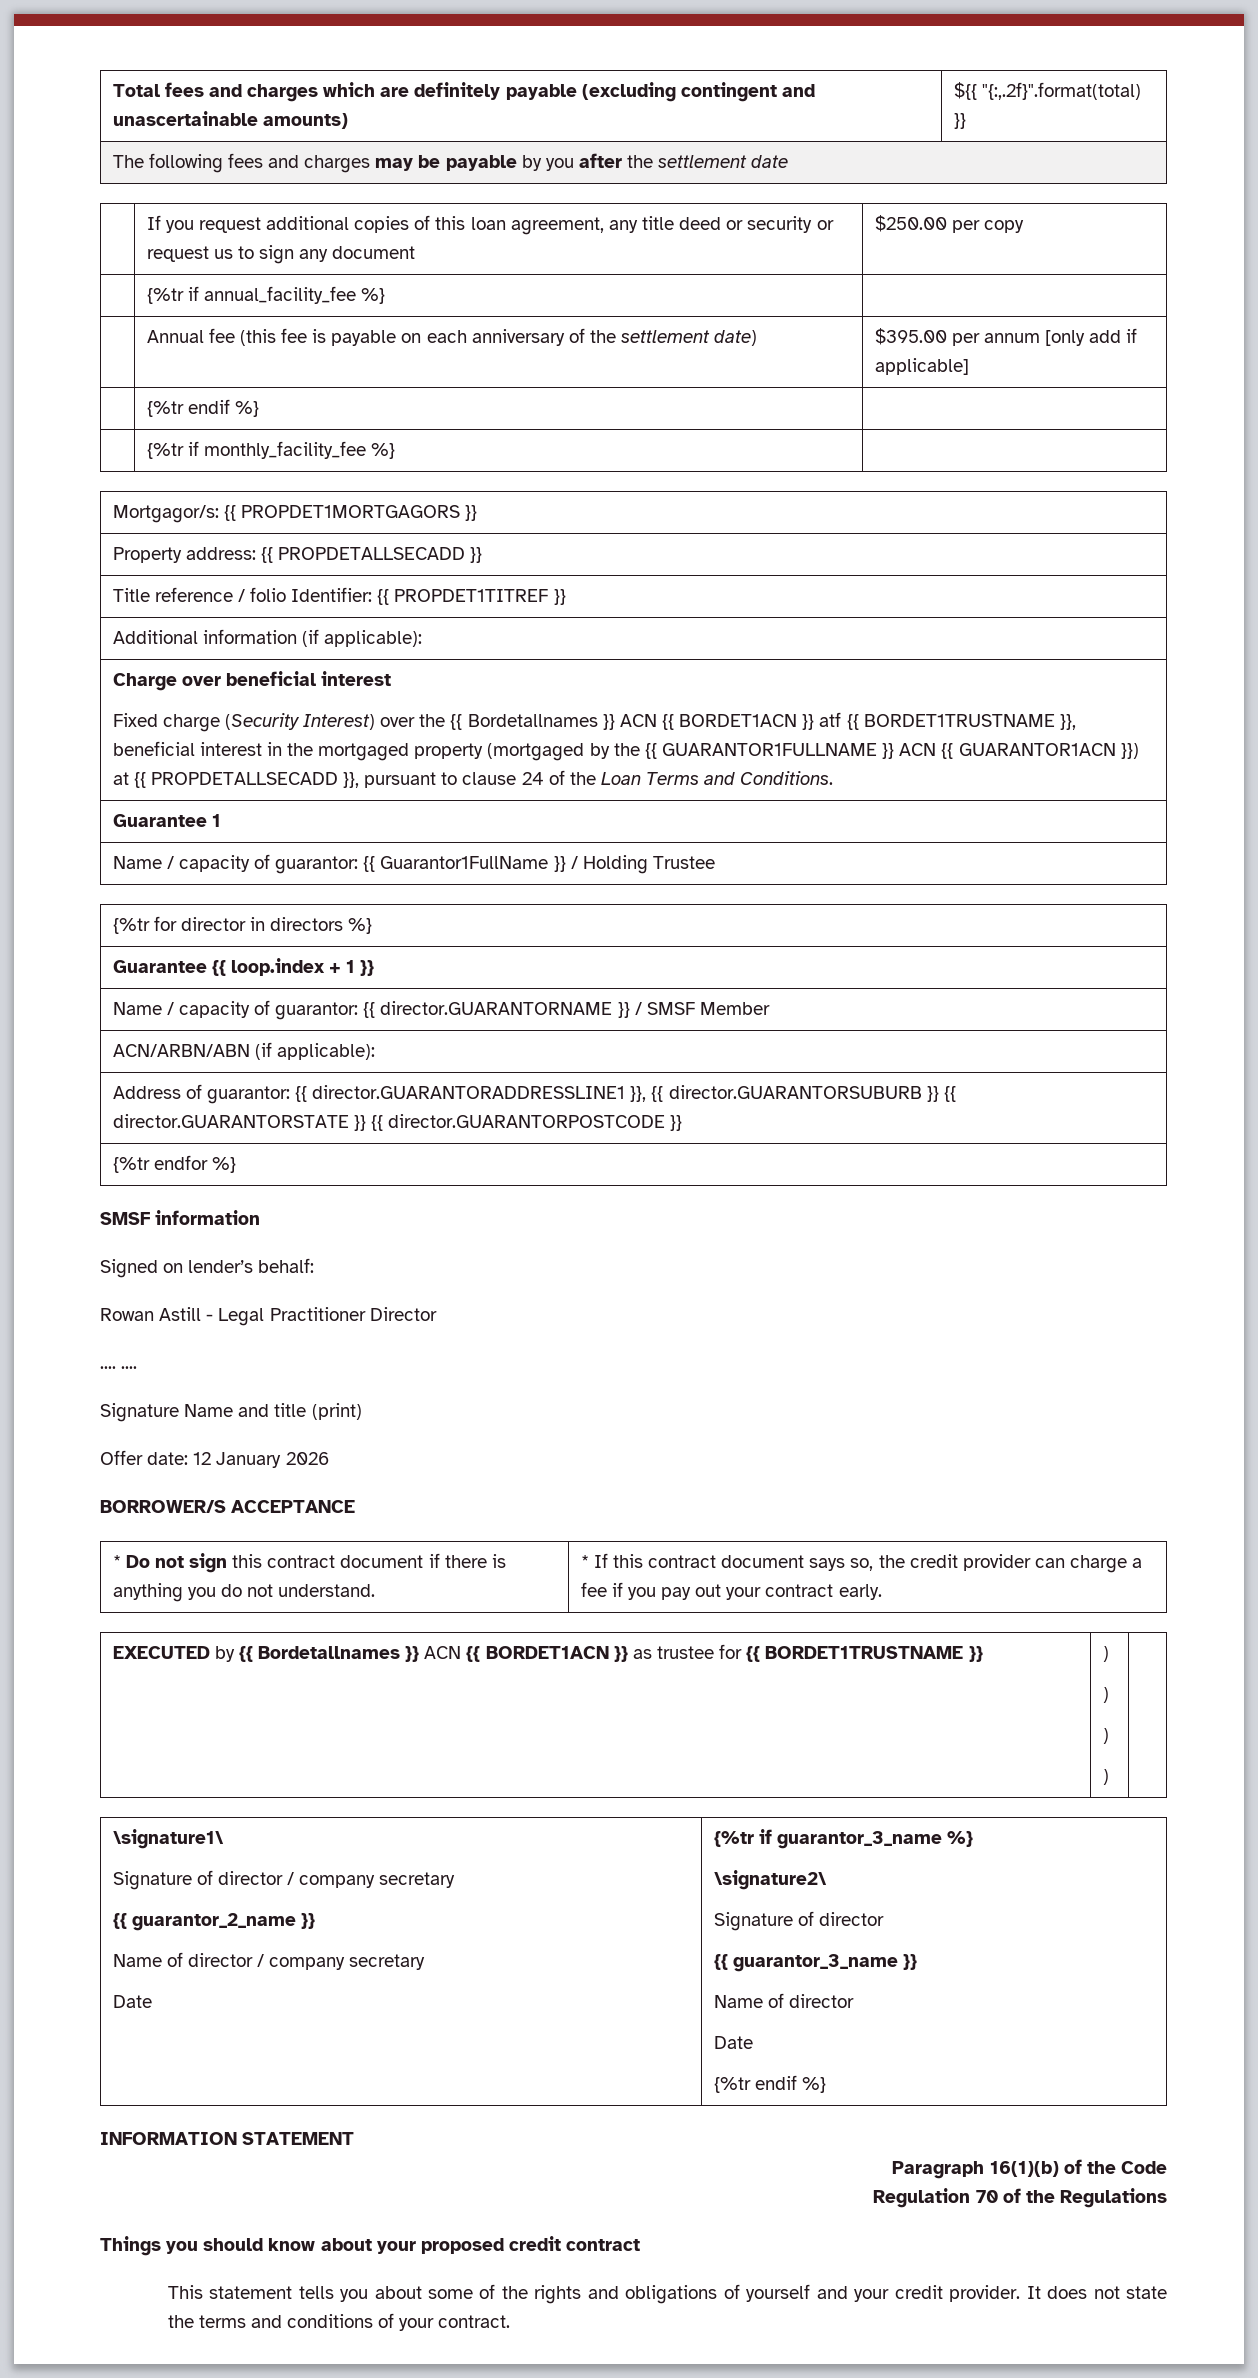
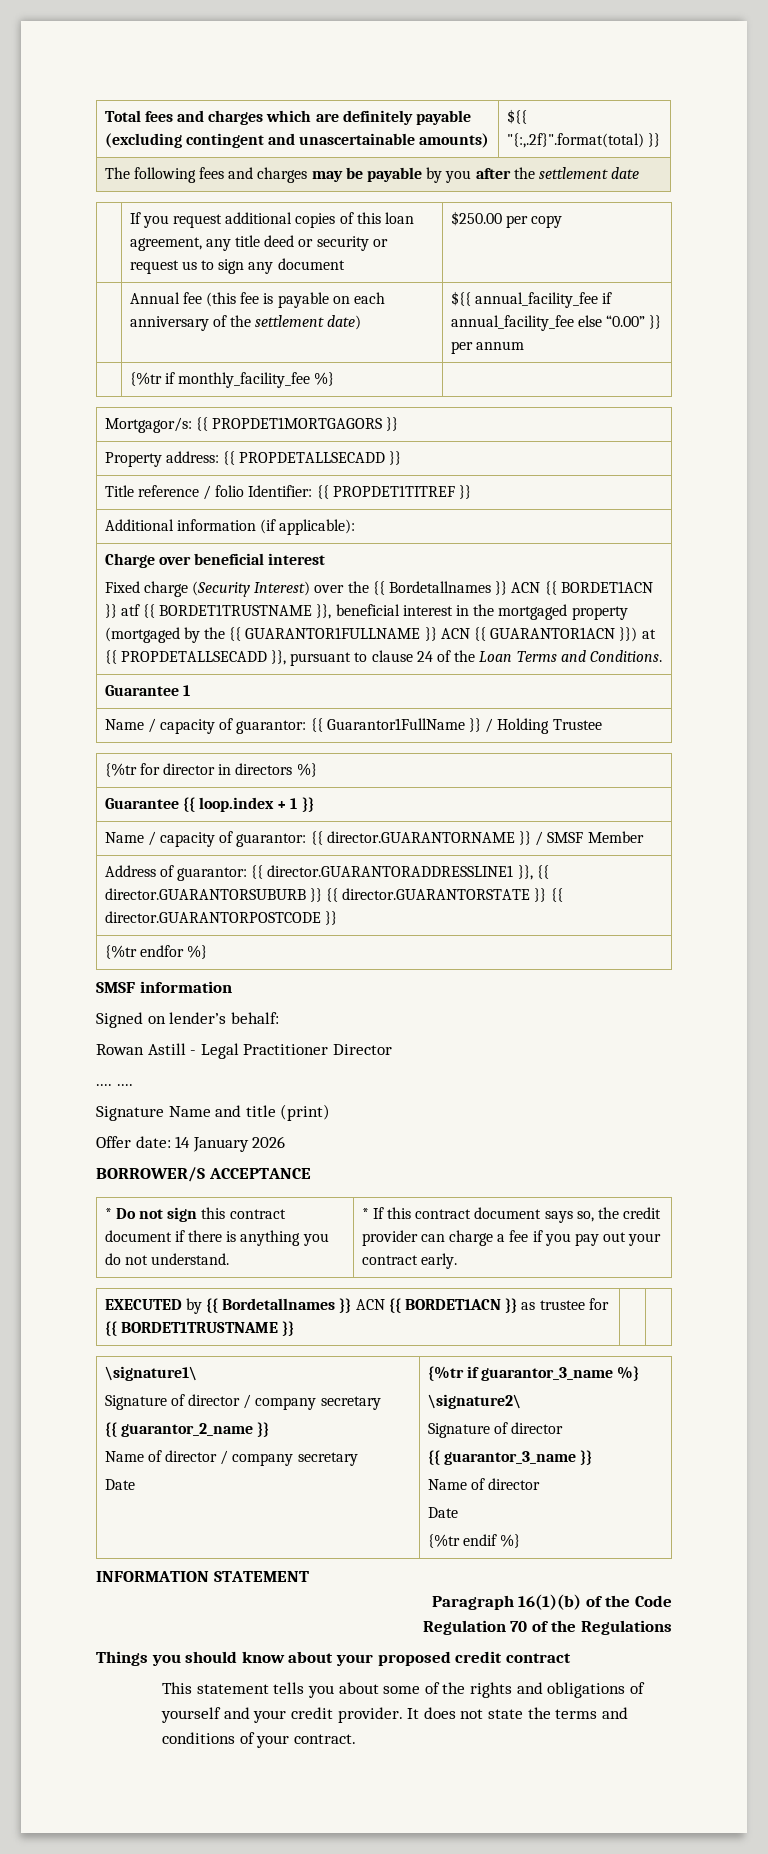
[146,286,386,304] // | {%tr if annual_facility_fee %} | -> (563, 221) none
[874,328,1138,346] [874,358,969,375] [146,399,259,417] $395.00 per annum [only add if applicable] // | {%tr endif %} | -> [450,291,613,308] [450,315,662,331] [450,341,524,354] ${{ annual_facility_fee if annual_facility_fee else “0.00” }} per annum
[112,1042,375,1060] // ACN/ARBN/ABN (if applicable): -> (644, 837) none
[193,1452,212,1465] 12 -> [175,1136,191,1148] 14
[1102,1646,1109,1662] [1102,1687,1109,1703] [1102,1728,1109,1744] [1102,1769,1109,1785] ) // ) // ) // ) -> (295, 1328) none

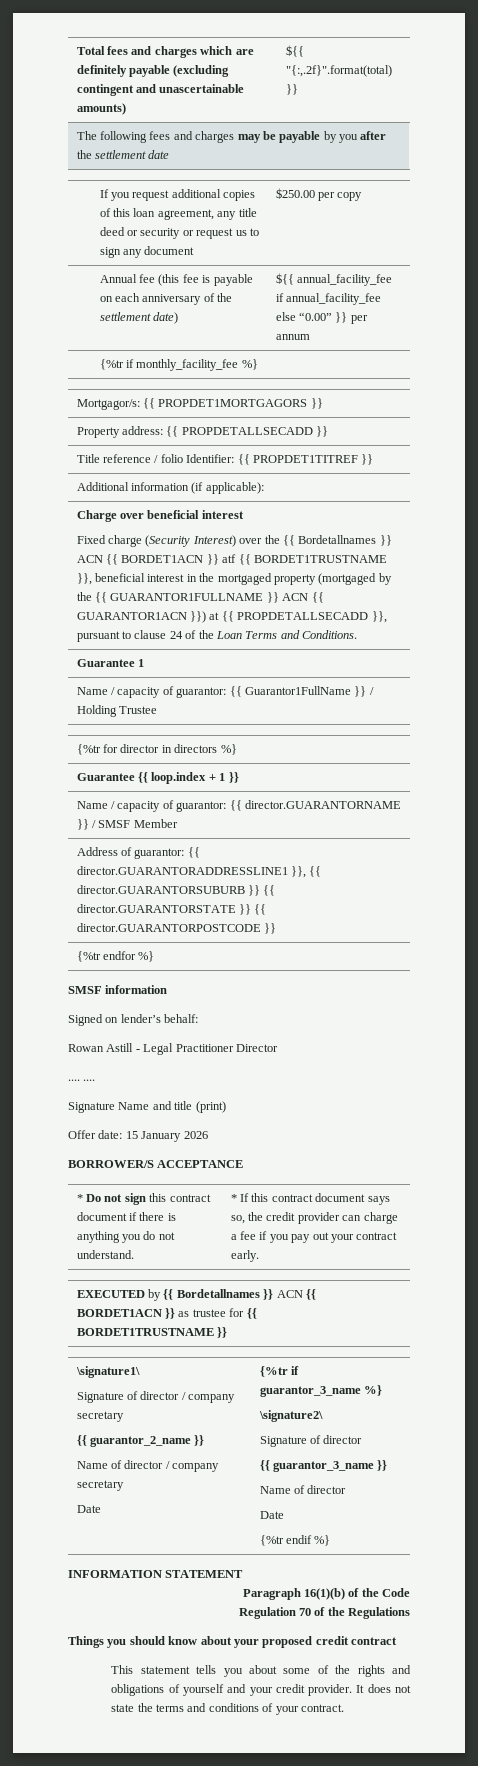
[175,1136,191,1148] 14 -> [125,1131,138,1139] 15

